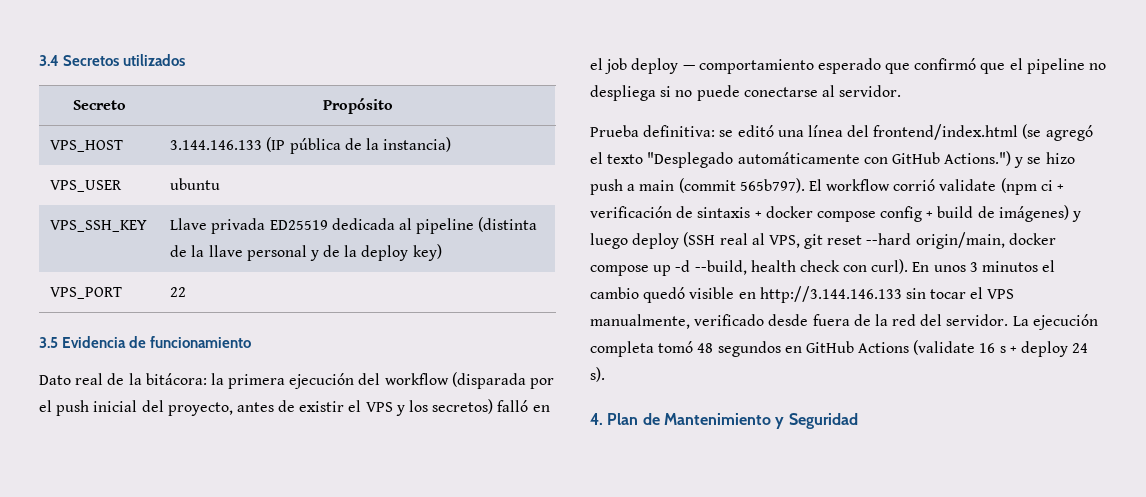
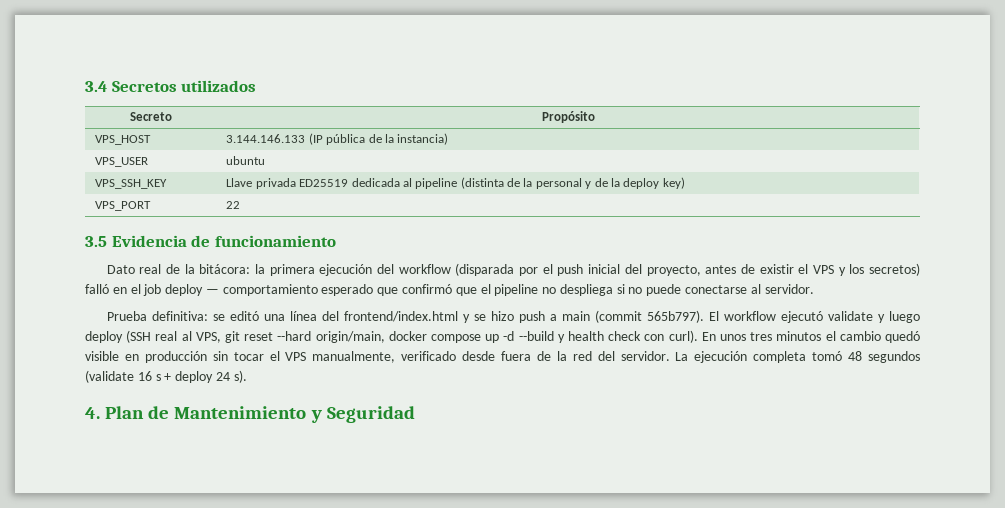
[208,245,243,257] llave -> (533, 182) none
[1022,124,1093,141] [590,151,1012,168] (se agregó el texto "Desplegado automáticamente con GitHub Actions.") -> (458, 316) none
[893,178,1065,195] [590,205,1069,222] corrió validate (npm ci + verificación de sintaxis + docker compose config + build de imágenes) -> [780,311,873,323] ejecutó validate
[694,260,747,275] --build, -> [518,331,565,343] --build y
[969,262,978,272] 3 -> [750,332,773,341] tres
[759,286,902,303] http://3.144.146.133 -> [144,351,207,363] producción
[784,341,910,353] en GitHub Actions -> (921, 357) none

